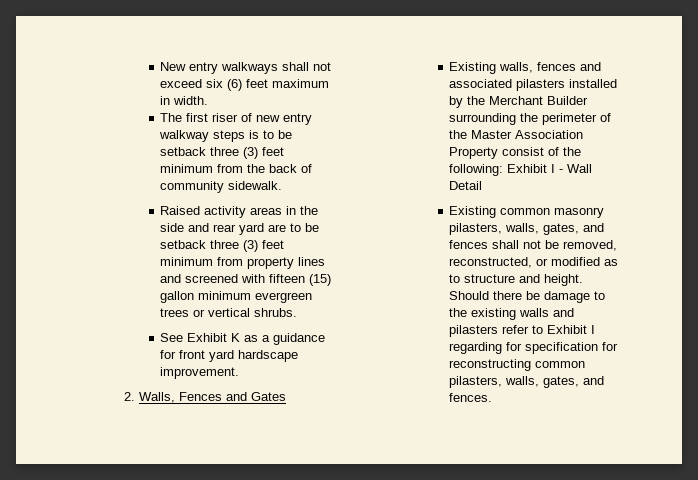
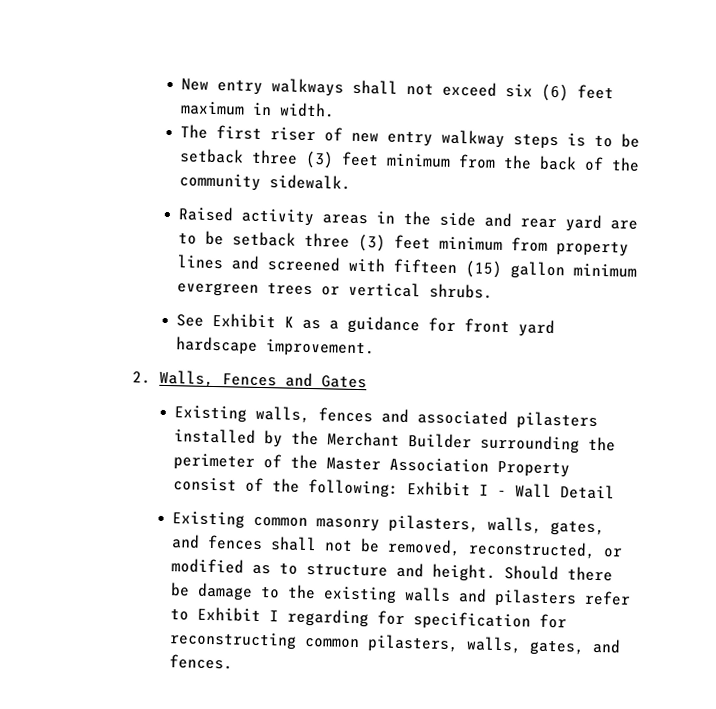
(313, 168) none -> [611,157,641,172] the

